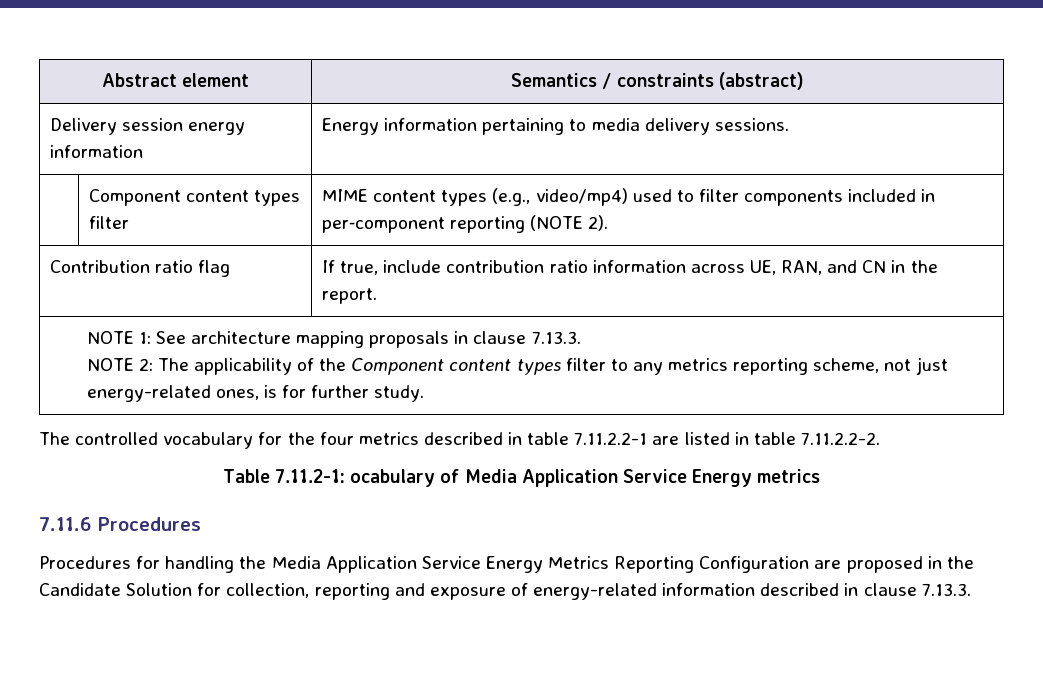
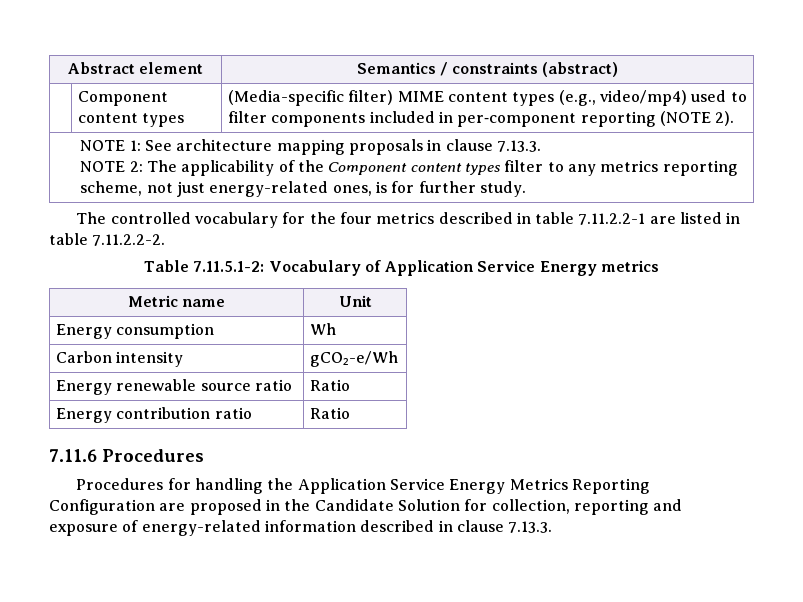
[50,118,246,135] [50,145,144,158] [322,118,789,135] [89,189,301,206] [89,216,130,229] // Delivery session energy information | Energy information pertaining to media delivery sessions. // | Component content types filter | -> [78,91,169,106] [78,113,185,127] [228,90,394,106] // | Component content types | (Media-specific filter)
[50,260,231,277] [322,260,938,275] [322,288,378,304] // Contribution ratio flag | If true, include contribution ratio information across UE, RAN, and CN in the report. -> (735, 118) none
[275,469,517,487] 7.11.2-1: ocabulary of Media -> [193,260,381,276] 7.11.5.1-2: Vocabulary of
(821, 476) none -> [127,295,226,307] [338,295,372,307] [56,323,215,339] [310,323,337,335] [56,351,184,367] [310,351,399,367] [56,379,292,395] [310,379,351,391] [56,407,252,423] [310,407,351,419] // Metric name | Unit // Energy consumption | Wh // Carbon intensity | gCO₂-e/Wh // Energy renewable source ratio | Ratio // Energy contribution ratio | Ratio
[271,556,321,569] Media -> (294, 484) none

